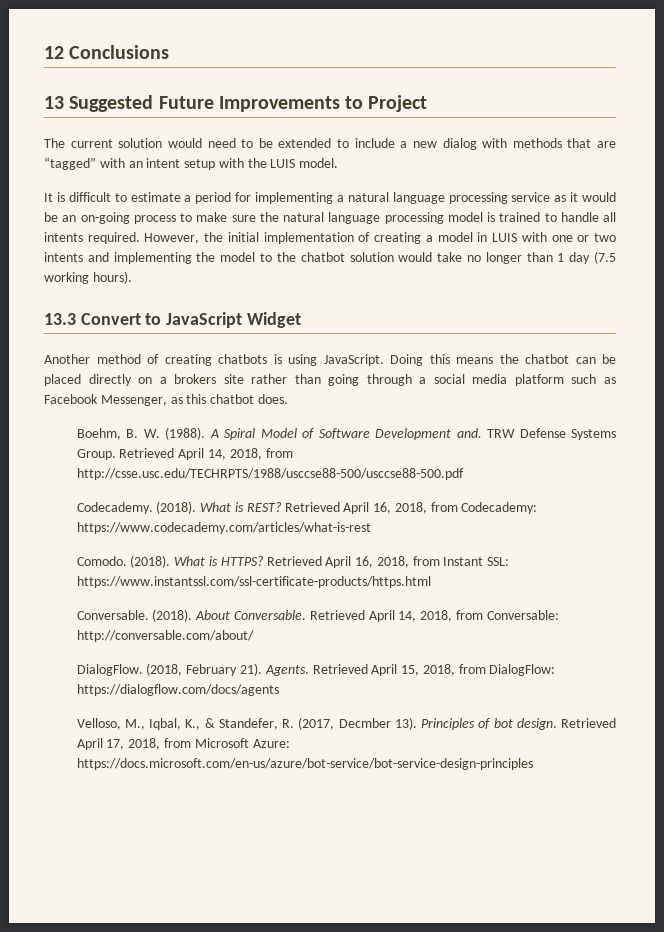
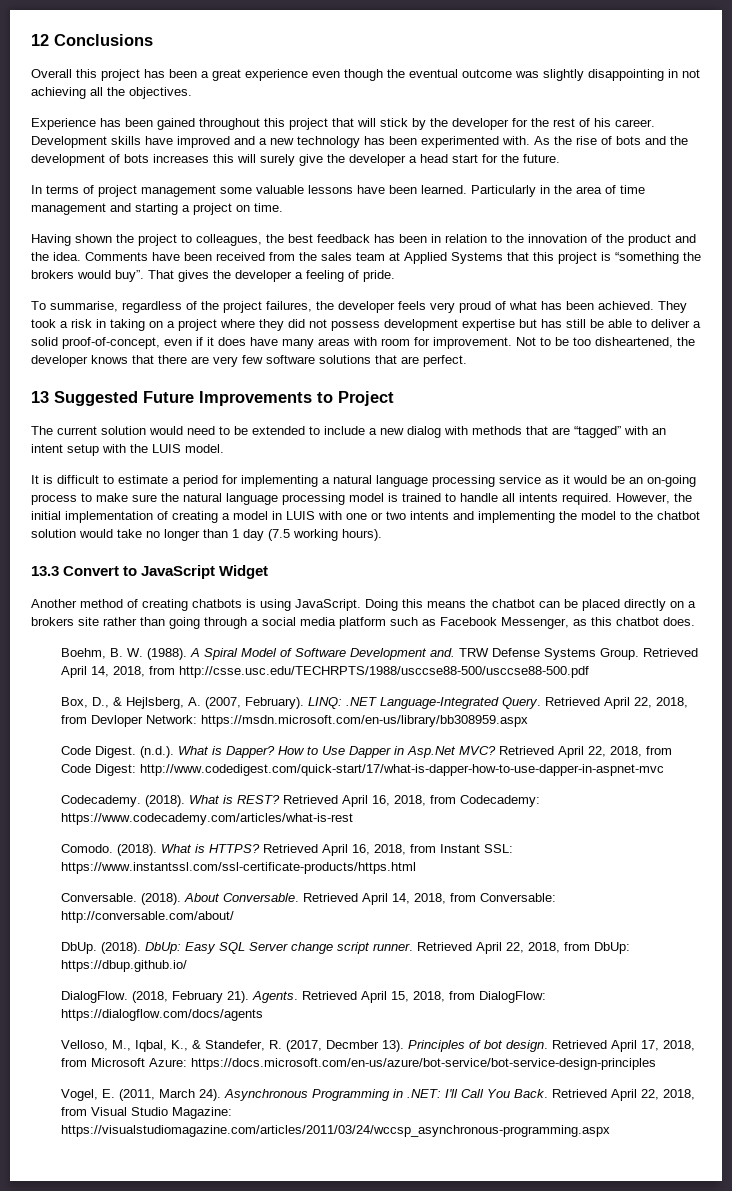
(170, 52) none -> [31,69,700,81] [31,87,192,99] [31,118,655,130] [31,136,688,148] [31,154,560,166] [31,185,645,197] [31,203,283,215] [31,234,696,246] [31,252,701,264] [31,270,395,282] [31,301,687,313] [31,319,701,331] [31,337,695,349] [31,355,467,367] // Overall this project has been a great experience even though the eventual outcome was slightly disappointing in not achieving all the objectives. // Experience has been gained throughout this project that will stick by the developer for the rest of his career. Development skills have improved and a new technology has been experimented with. As the rise of bots and the development of bots increases this will surely give the developer a head start for the future. // In terms of project management some valuable lessons have been learned. Particularly in the area of time management and starting a project on time. // Having shown the project to colleagues, the best feedback has been in relation to the innovation of the product and the idea. Comments have been received from the sales team at Applied Systems that this project is “something the brokers would buy”. That gives the developer a feeling of pride. // To summarise, regardless of the project failures, the developer feels very proud of what has been achieved. They took a risk in taking on a project where they did not possess development expertise but has still be able to deliver a solid proof-of-concept, even if it does have many areas with room for improvement. Not to be too disheartened, the developer knows that there are very few software solutions that are perfect.
(464, 474) none -> [61,697,689,709] [61,715,529,727] [61,746,673,758] [61,764,665,776] // Box, D., & Hejlsberg, A. (2007, February). LINQ: .NET Language-Integrated Query. Retrieved April 22, 2018, from Devloper Network: https://msdn.microsoft.com/en-us/library/bb308959.aspx // Code Digest. (n.d.). What is Dapper? How to Use Dapper in Asp.Net MVC? Retrieved April 22, 2018, from Code Digest: http://www.codedigest.com/quick-start/17/what-is-dapper-how-to-use-dapper-in-aspnet-mvc
(254, 636) none -> [61,942,631,954] [61,960,188,972] // DbUp. (2018). DbUp: Easy SQL Server change script runner. Retrieved April 22, 2018, from DbUp: https://dbup.github.io/
(533, 764) none -> [61,1089,696,1101] [61,1107,233,1119] [61,1125,611,1137] // Vogel, E. (2011, March 24). Asynchronous Programming in .NET: I'll Call You Back. Retrieved April 22, 2018, from Visual Studio Magazine: https://visualstudiomagazine.com/articles/2011/03/24/wccsp_asynchronous-programming.aspx

